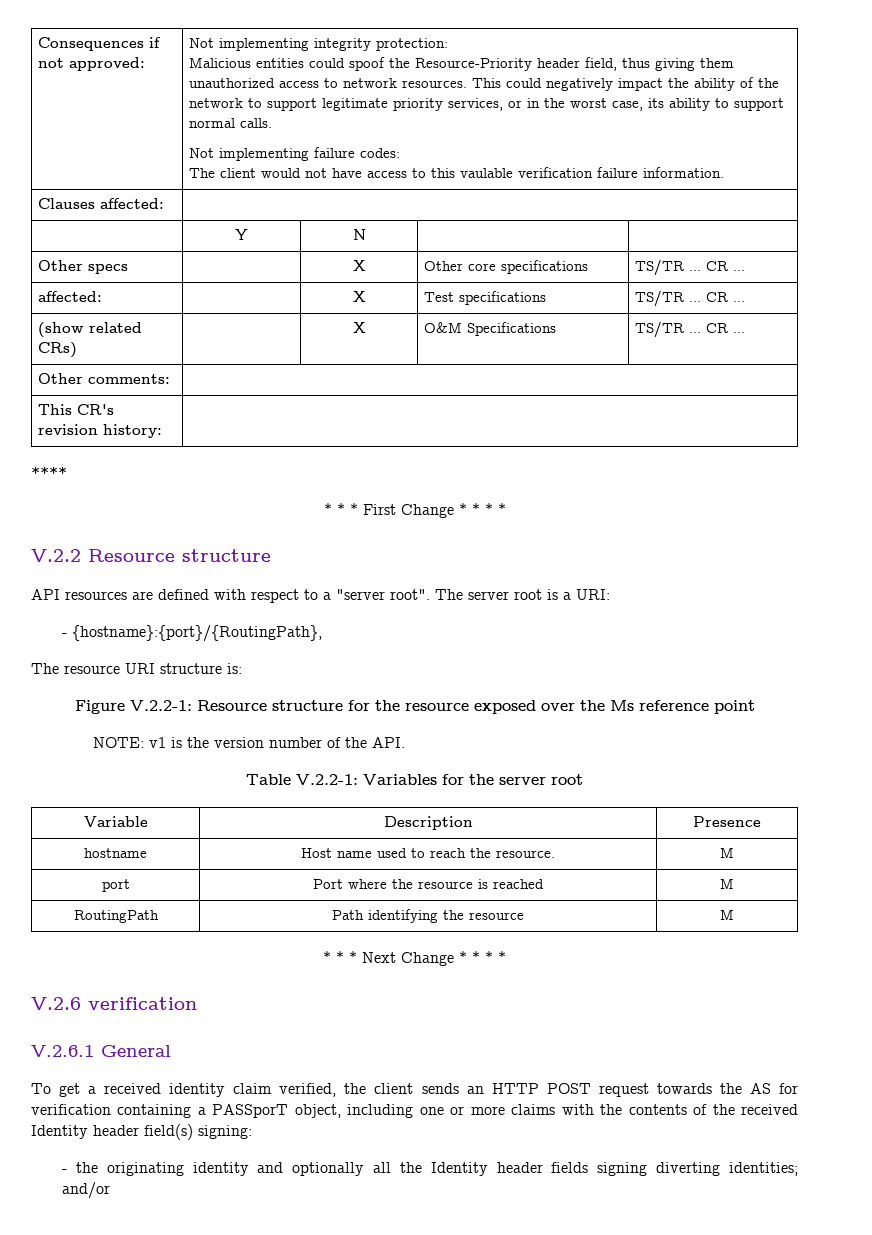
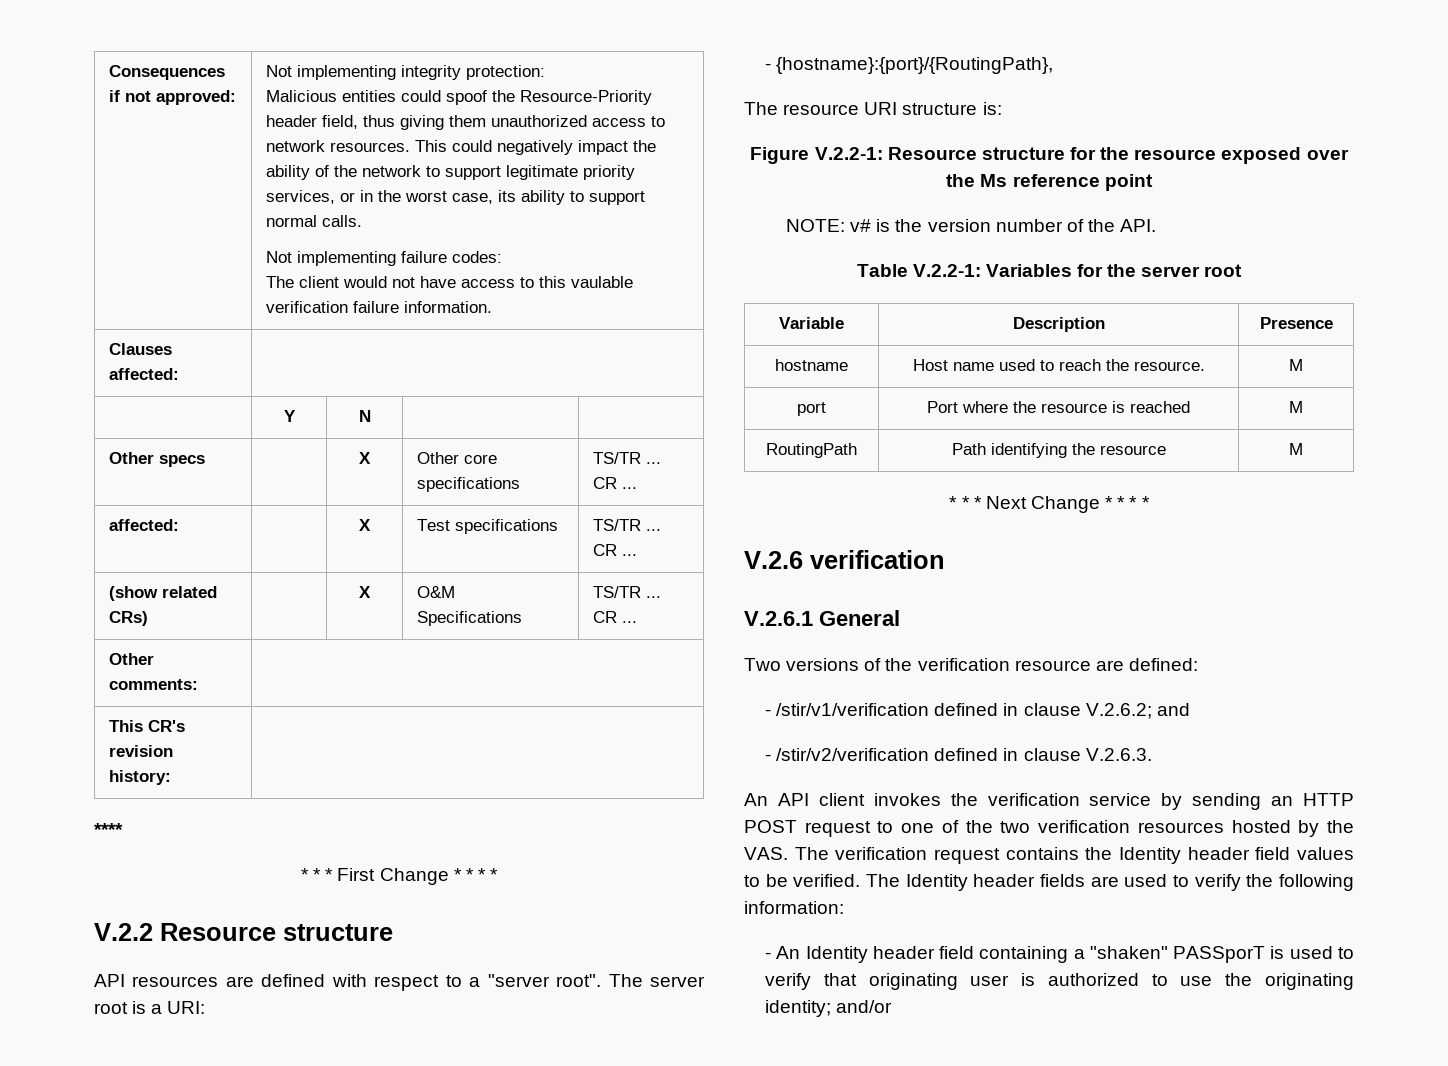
[148,737,166,748] v1 -> [850,219,872,232] v#
[31,1083,798,1097] [31,1104,798,1118] [31,1124,252,1140] [61,1162,798,1176] To get a received identity claim verified, the client sends an HTTP POST request towards the AS for verification containing a PASSporT object, including one or more claims with the contents of the received Identity header field(s) signing: // - the originating identity and optionally all the Identity header fields signing diverting identities; -> [744,658,1198,671] [764,703,1190,719] [764,748,1152,761] [744,793,1354,810] [744,820,1354,837] [744,847,1354,864] [744,874,1354,891] [744,901,844,914] [764,946,1354,963] [764,973,1354,990] [764,1000,831,1017] Two versions of the verification resource are defined: // - /stir/v1/verification defined in clause V.2.6.2; and // - /stir/v2/verification defined in clause V.2.6.3. // An API client invokes the verification service by sending an HTTP POST request to one of the two verification resources hosted by the VAS. The verification request contains the Identity header field values to be verified. The Identity header fields are used to verify the following information: // - An Identity header field containing a "shaken" PASSporT is used to verify that originating user is authorized to use the originating identity;

